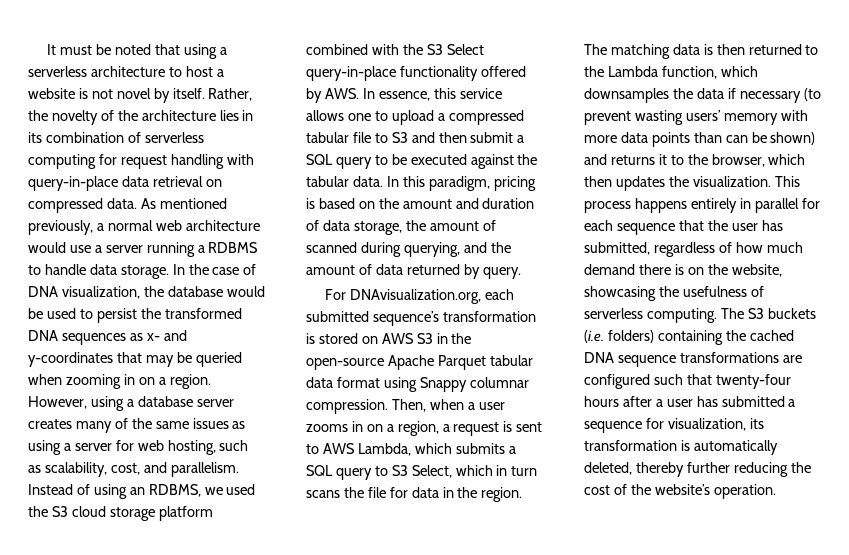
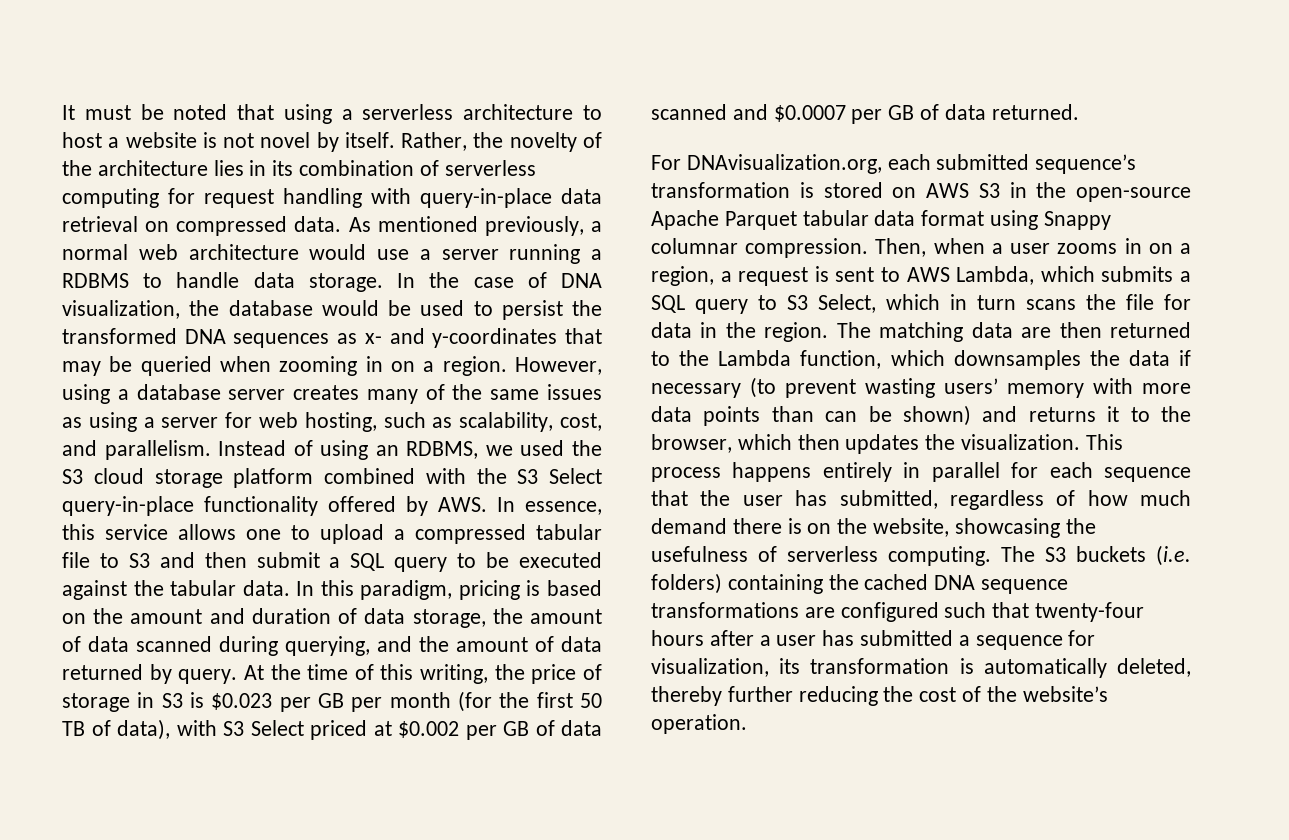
(496, 225) none -> [88,636,129,652] data
(521, 273) none -> [243,664,602,684] [62,691,602,712] [62,719,602,740] [651,104,1079,124] At the time of this writing, the price of storage in S3 is $0.023 per GB per month (for the first 50 TB of data), with S3 Select priced at $0.002 per GB of data scanned and $0.0007 per GB of data returned.
[703,44,713,55] is -> [1021,327,1052,338] are

